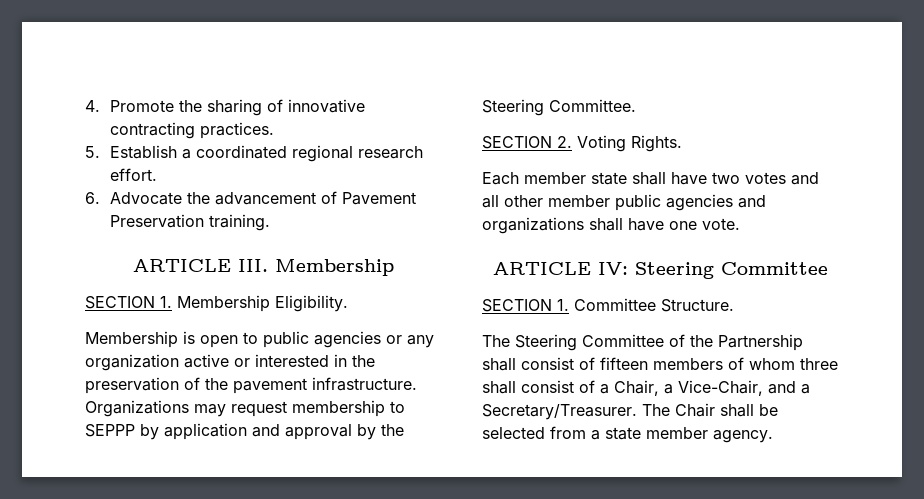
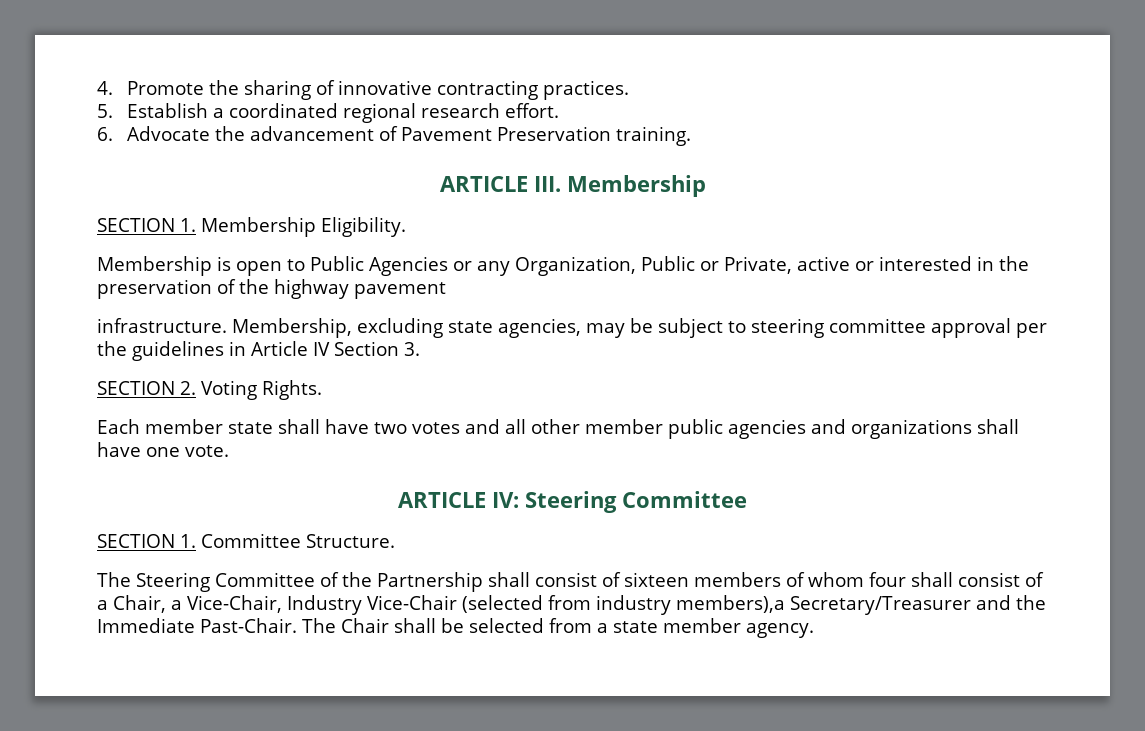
[263,331,434,348] [85,354,179,371] public agencies or any organization -> [310,256,792,276] Public Agencies or any Organization, Public or Private,
(228, 384) none -> [274,279,349,299] highway
[312,377,417,391] [85,400,405,417] [85,423,404,440] [482,99,636,116] infrastructure. Organizations may request membership to SEPPP by application and approval by the Steering Committee. -> [97,318,1047,338] [97,341,420,361] // infrastructure. Membership, excluding state agencies, may be subject to steering committee approval per the guidelines in Article IV Section 3.
[600,357,648,370] fifteen -> [624,572,689,587] sixteen
[800,358,838,370] three -> [869,572,906,587] four
[768,381,810,394] [482,404,637,420] and a Secretary/Treasurer. -> [287,595,1046,615] [97,618,297,633] Industry Vice-Chair (selected from industry members),a Secretary/Treasurer and the Immediate Past-Chair.

